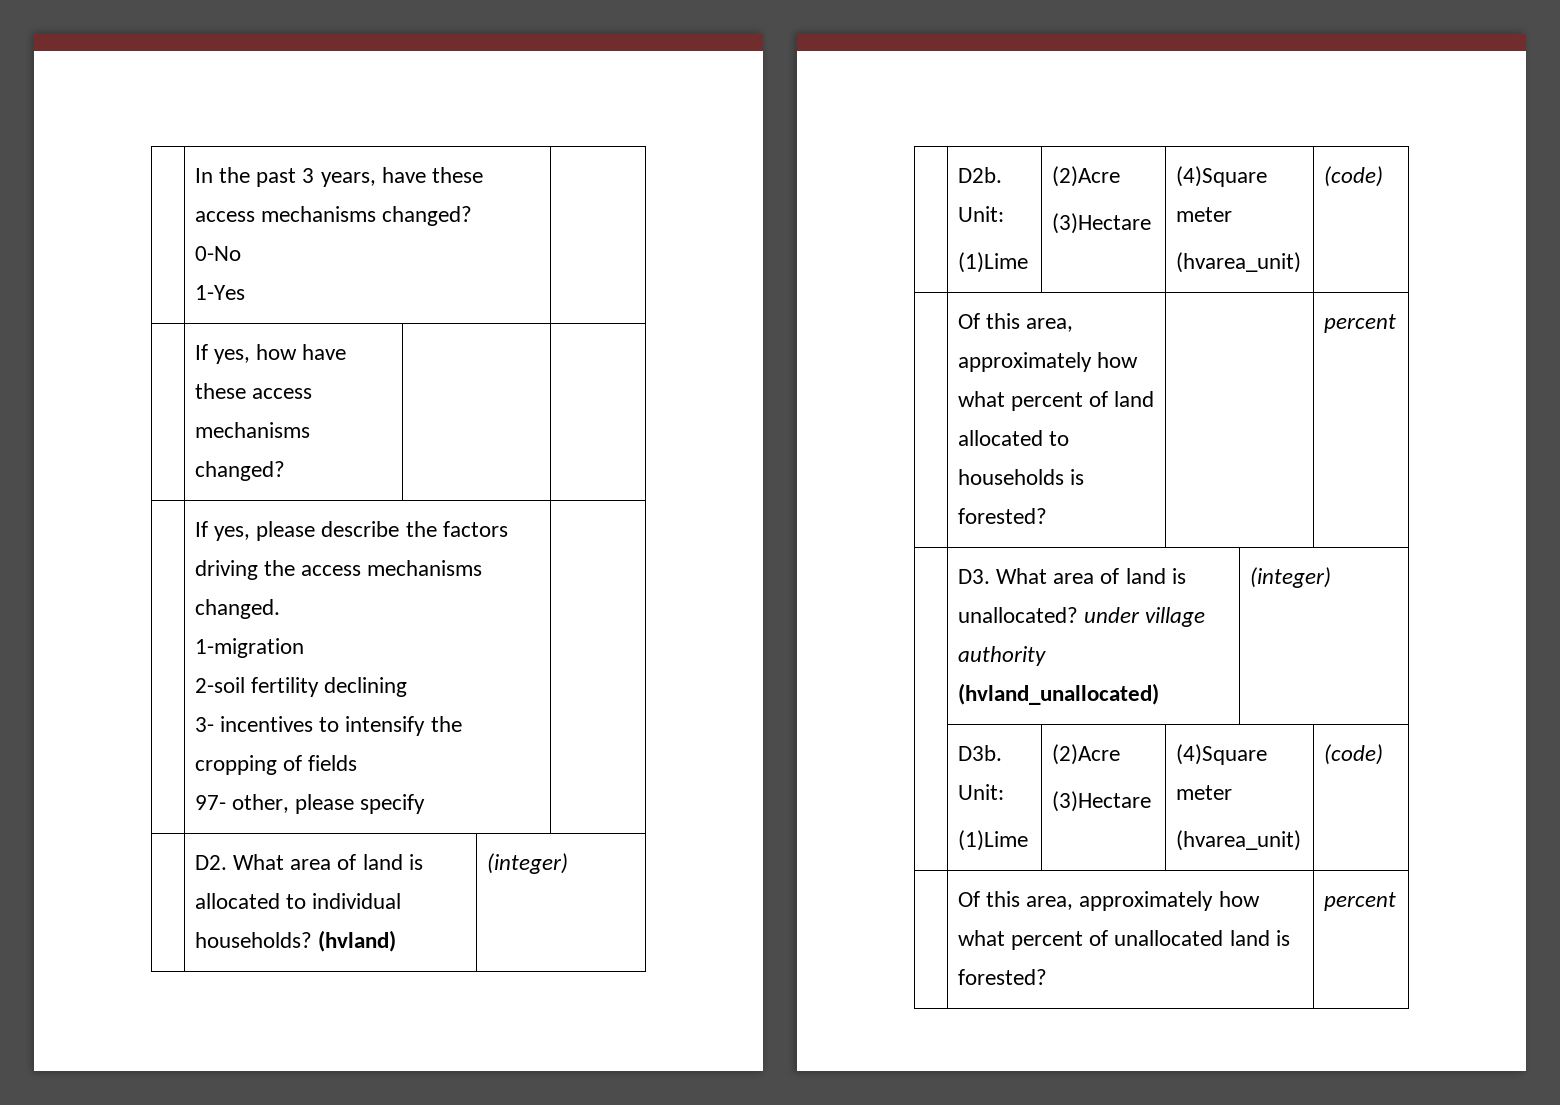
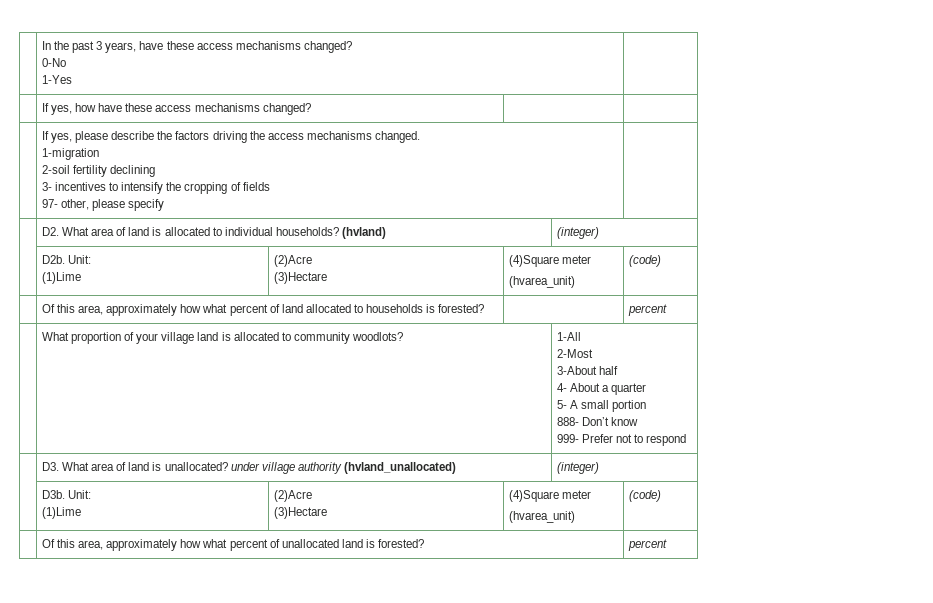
(1396, 323) none -> [41,332,403,344] [556,332,581,341] [556,349,593,358] [556,366,618,375] [556,383,647,395] [556,400,647,412] [556,417,639,426] [556,434,687,446] // | What proportion of your village land is allocated to community woodlots? | 1-All // 2-Most // 3-About half // 4- About a quarter // 5- A small portion // 888- Don’t know // 999- Prefer not to respond

